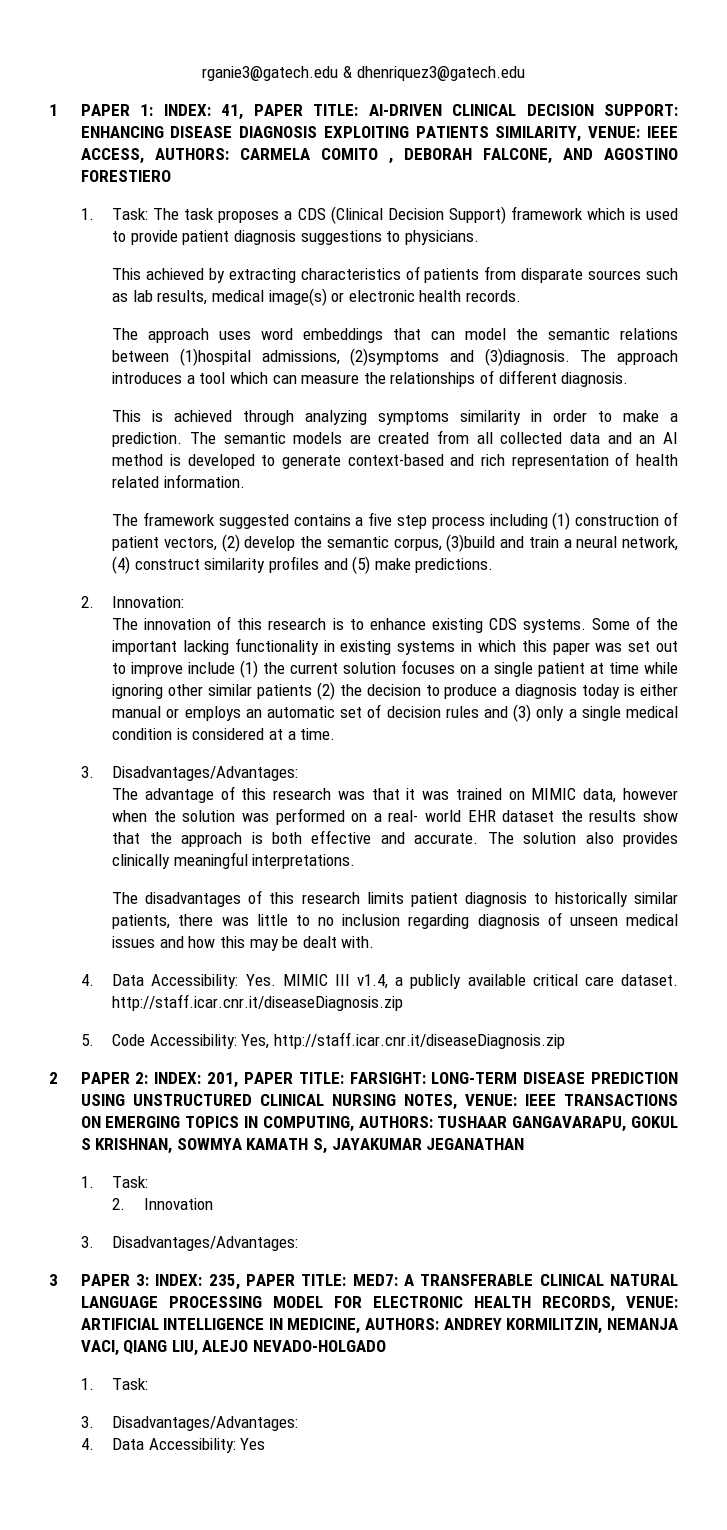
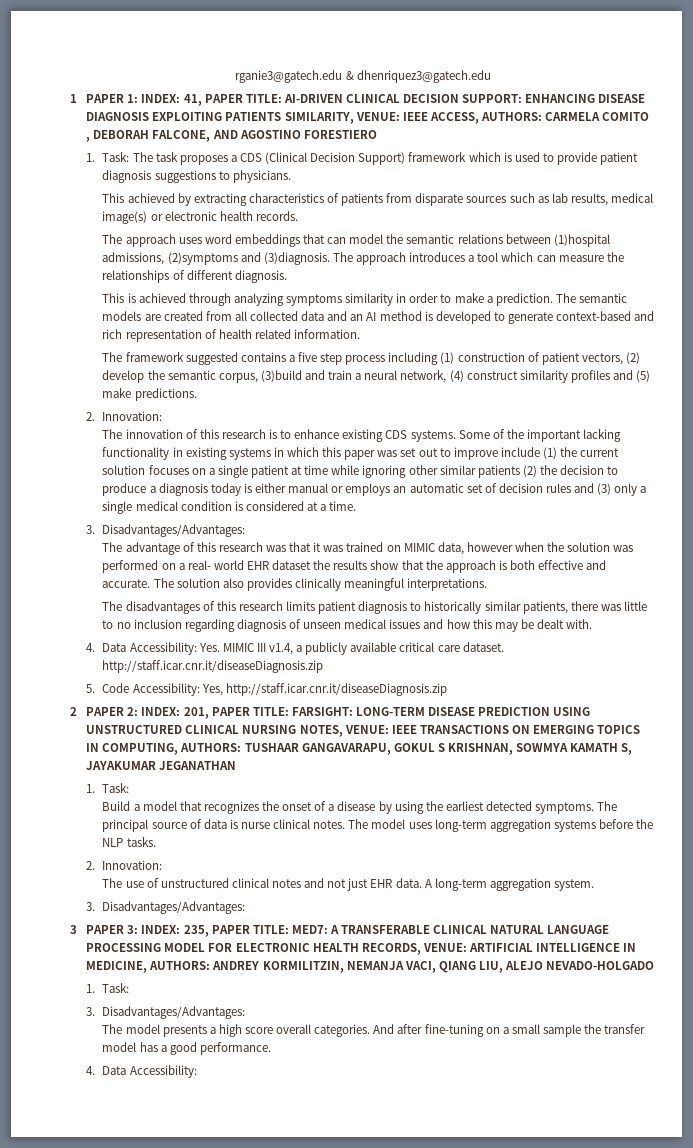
[112,1198,213,1210] 2. Innovation -> [102,801,618,814] [102,819,654,832] [102,837,156,847] [86,860,163,870] [102,878,594,891] Build a model that recognizes the onset of a disease by using the earliest detected symptoms. The principal source of data is nurse clinical notes. The model uses long-term aggregation systems before the NLP tasks. // 2. Innovation: // The use of unstructured clinical notes and not just EHR data. A long-term aggregation system.
[80,1438,266,1453] // 4. Data Accessibility: Yes -> [102,1024,646,1037] [102,1042,271,1055] [86,1065,197,1078] // The model presents a high score overall categories. And after fine-tuning on a small sample the transfer model has a good performance. // 4. Data Accessibility:

